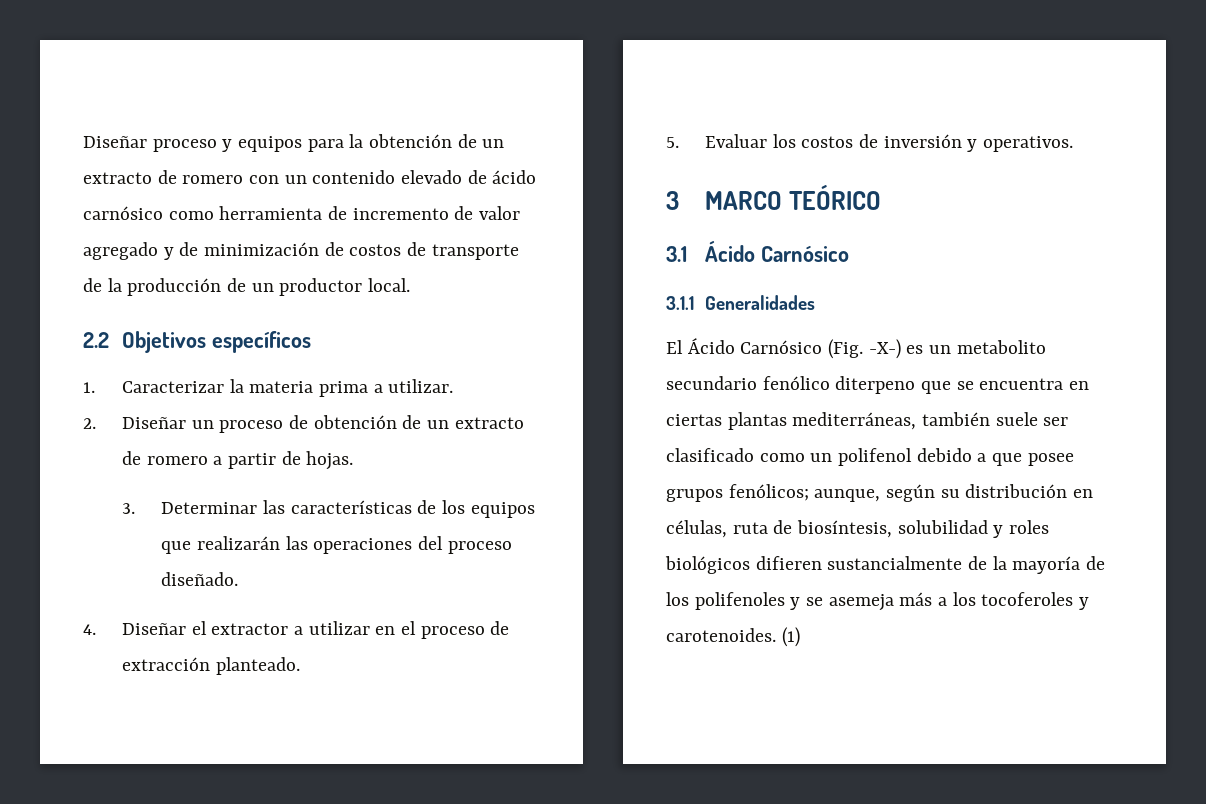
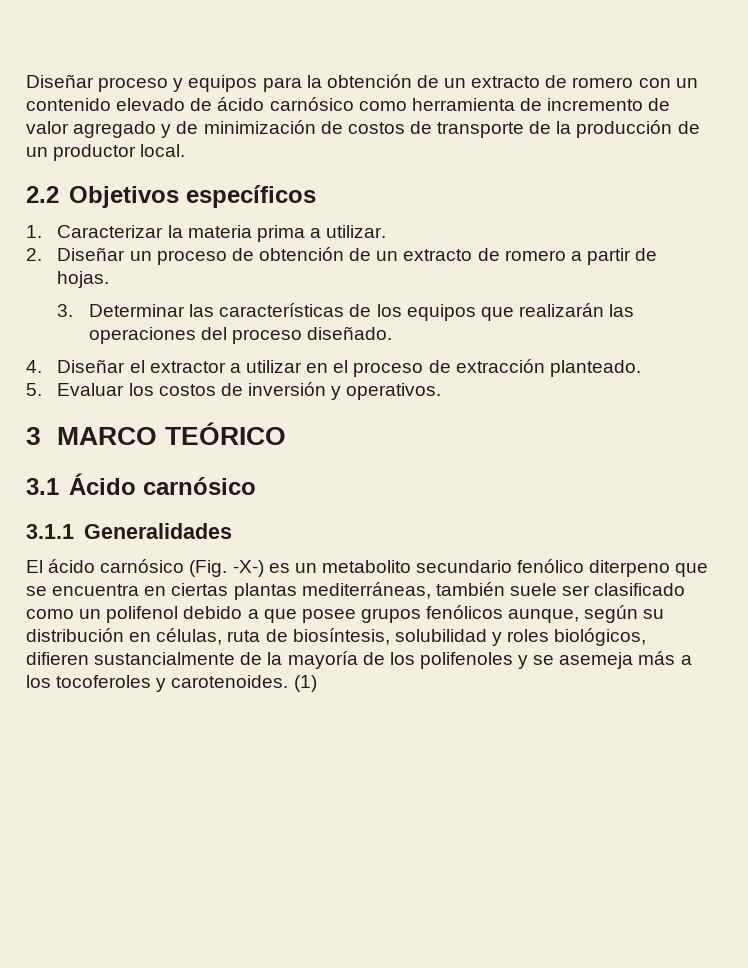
[761,246,850,262] Carnósico -> [142,477,256,495] carnósico
[687,338,823,354] Ácido Carnósico -> [48,559,185,573] ácido carnósico
[728,484,809,501] fenólicos; -> [426,605,504,619] fenólicos
[665,556,750,574] biológicos -> [554,628,647,646] biológicos,

